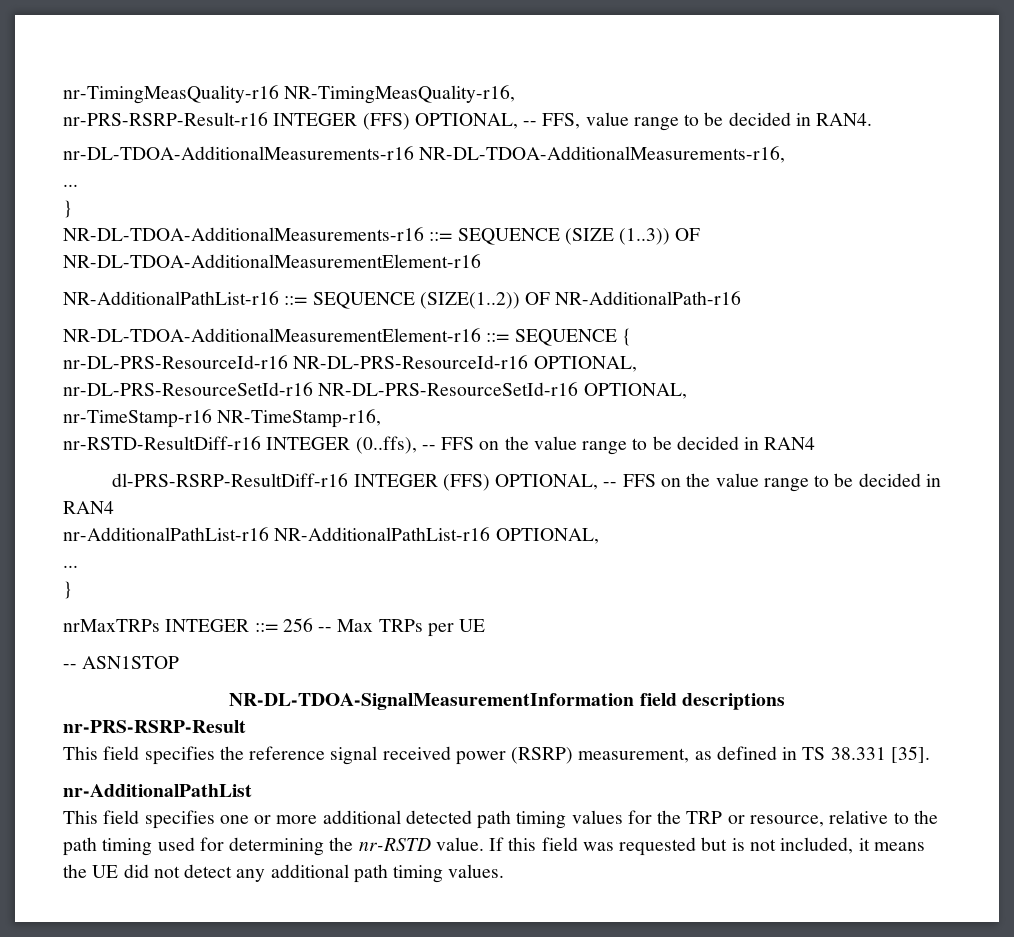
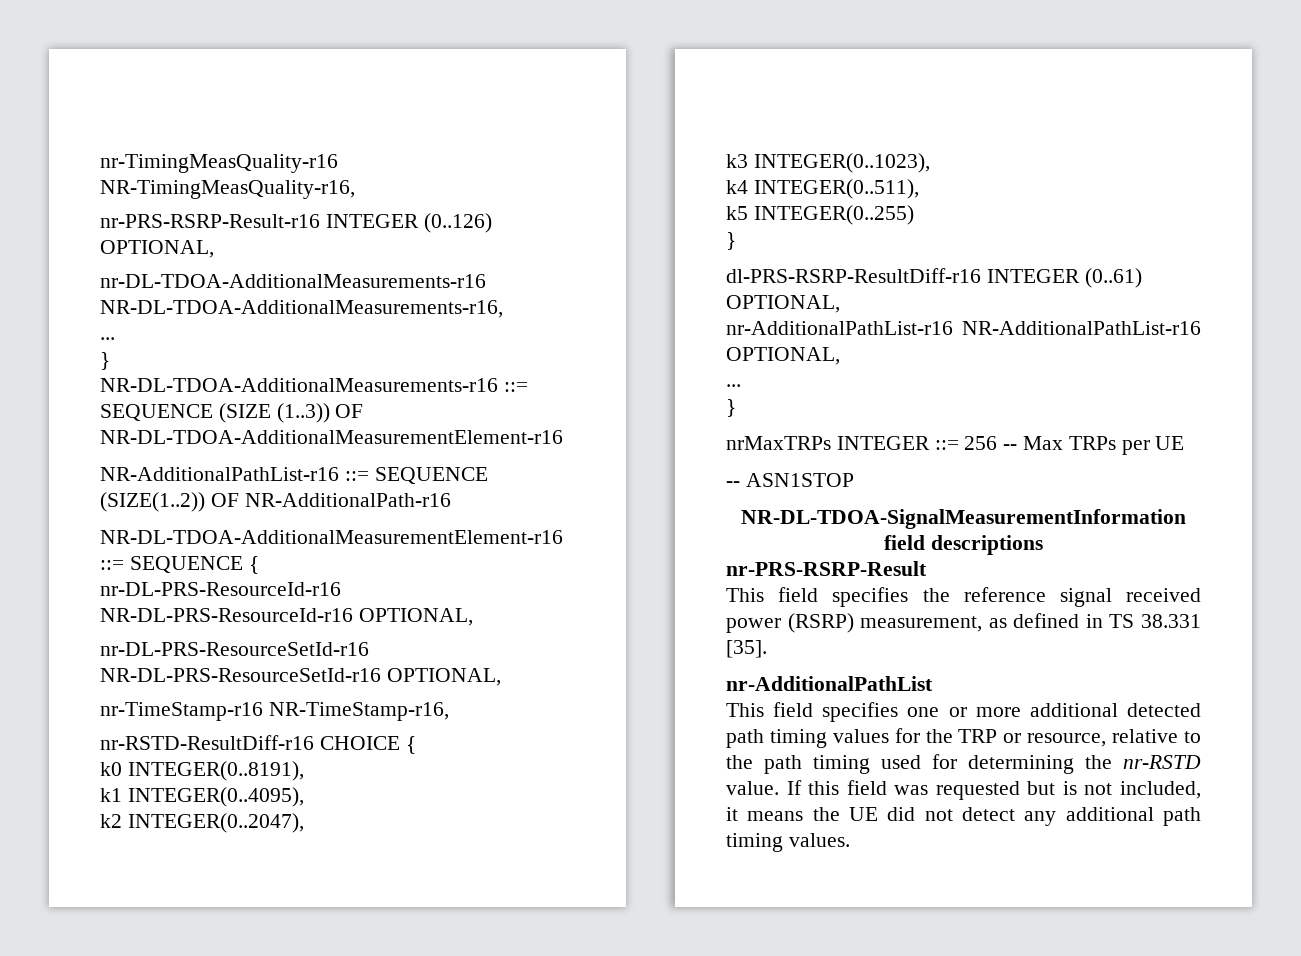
[362,112,873,131] (FFS) OPTIONAL, -- FFS, value range to be decided in RAN4. -> [423,213,492,233] [100,240,214,258] (0..126) OPTIONAL,
[266,436,816,455] INTEGER (0..ffs), -- FFS on the value range to be decided in RAN4 -> [319,736,416,754] [100,761,304,781] [100,787,304,807] [100,813,304,833] [726,153,930,173] [726,179,919,199] [726,205,914,225] [726,232,736,250] CHOICE { // k0 INTEGER(0..8191), // k1 INTEGER(0..4095), // k2 INTEGER(0..2047), // k3 INTEGER(0..1023), // k4 INTEGER(0..511), // k5 INTEGER(0..255) // }
[442,473,941,492] [63,501,114,514] (FFS) OPTIONAL, -- FFS on the value range to be decided in RAN4 -> [1084,268,1142,288] [726,295,840,313] (0..61) OPTIONAL,

